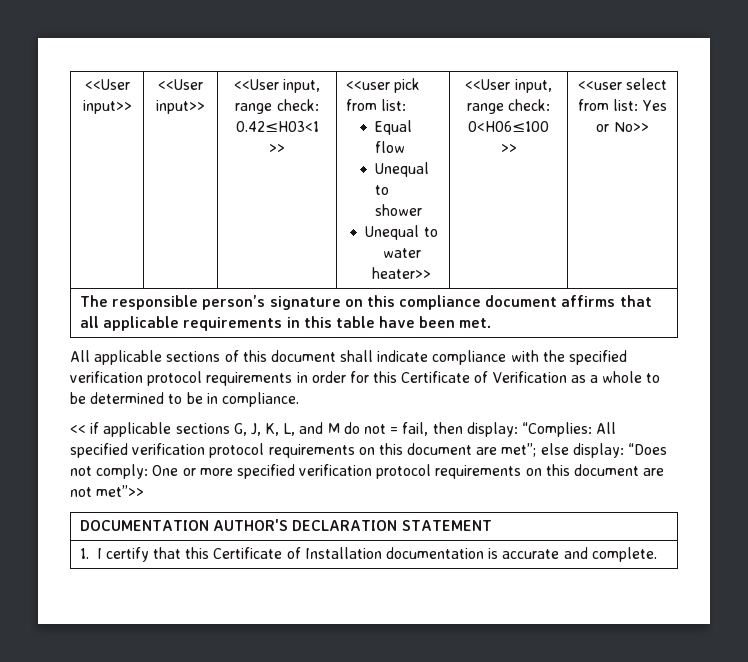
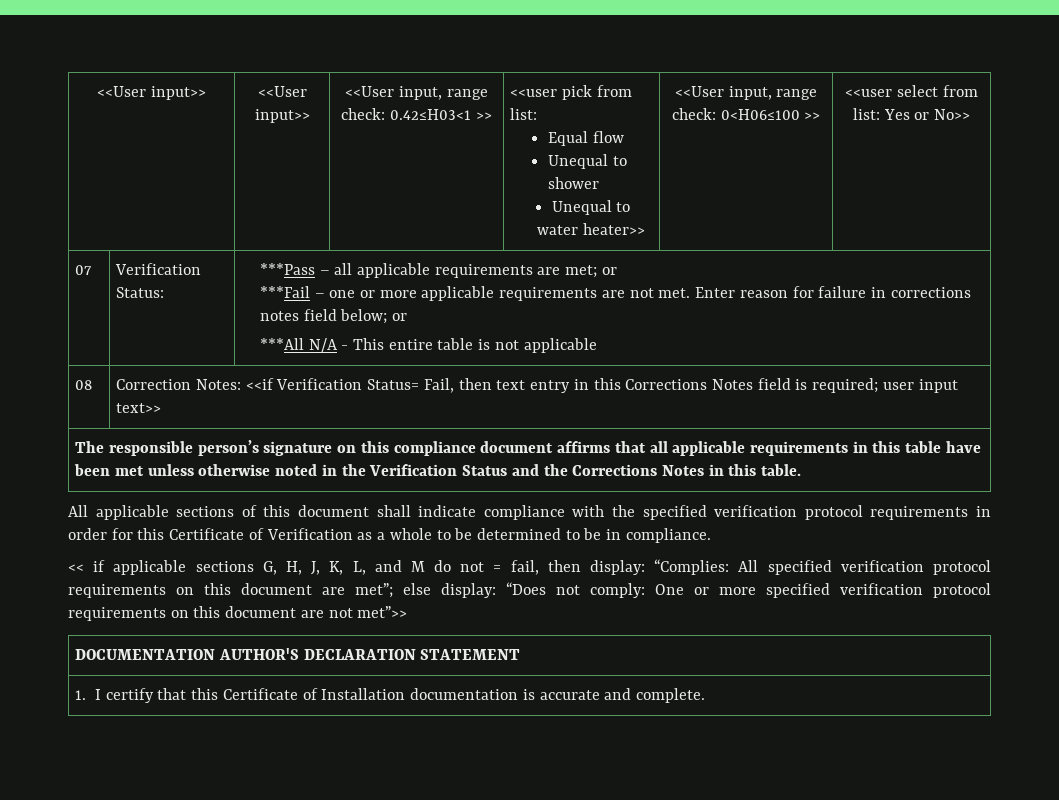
(649, 127) none -> [75,265,93,275] [115,263,202,275] [116,287,165,298] [259,263,617,278] [259,286,971,301] [259,309,407,324] [259,338,597,353] [75,380,93,390] [116,378,958,393] [116,403,162,413] // 07 | Verification Status: | ***Pass – all applicable requirements are met; or // ***Fail – one or more applicable requirements are not met. Enter reason for failure in corrections notes field below; or // ***All N/A - This entire table is not applicable // 08 | Correction Notes: <<if Verification Status= Fail, then text entry in this Corrections Notes field is required; user input text>>
[459,318,492,328] met. -> [114,464,802,476] met unless otherwise noted in the Verification Status and the Corrections Notes in this table.
(247, 429) none -> [285,561,302,575] H,

